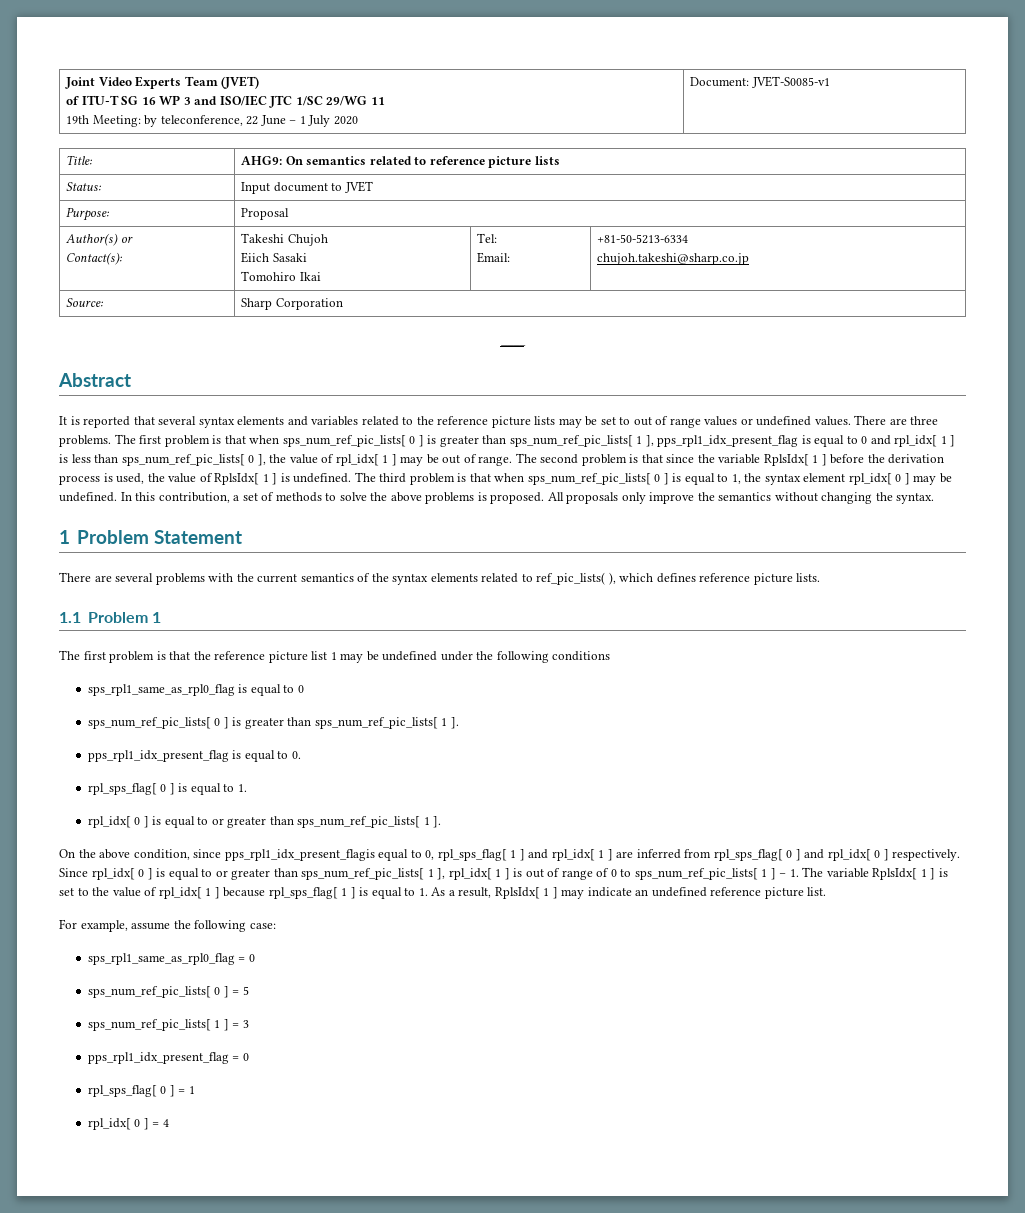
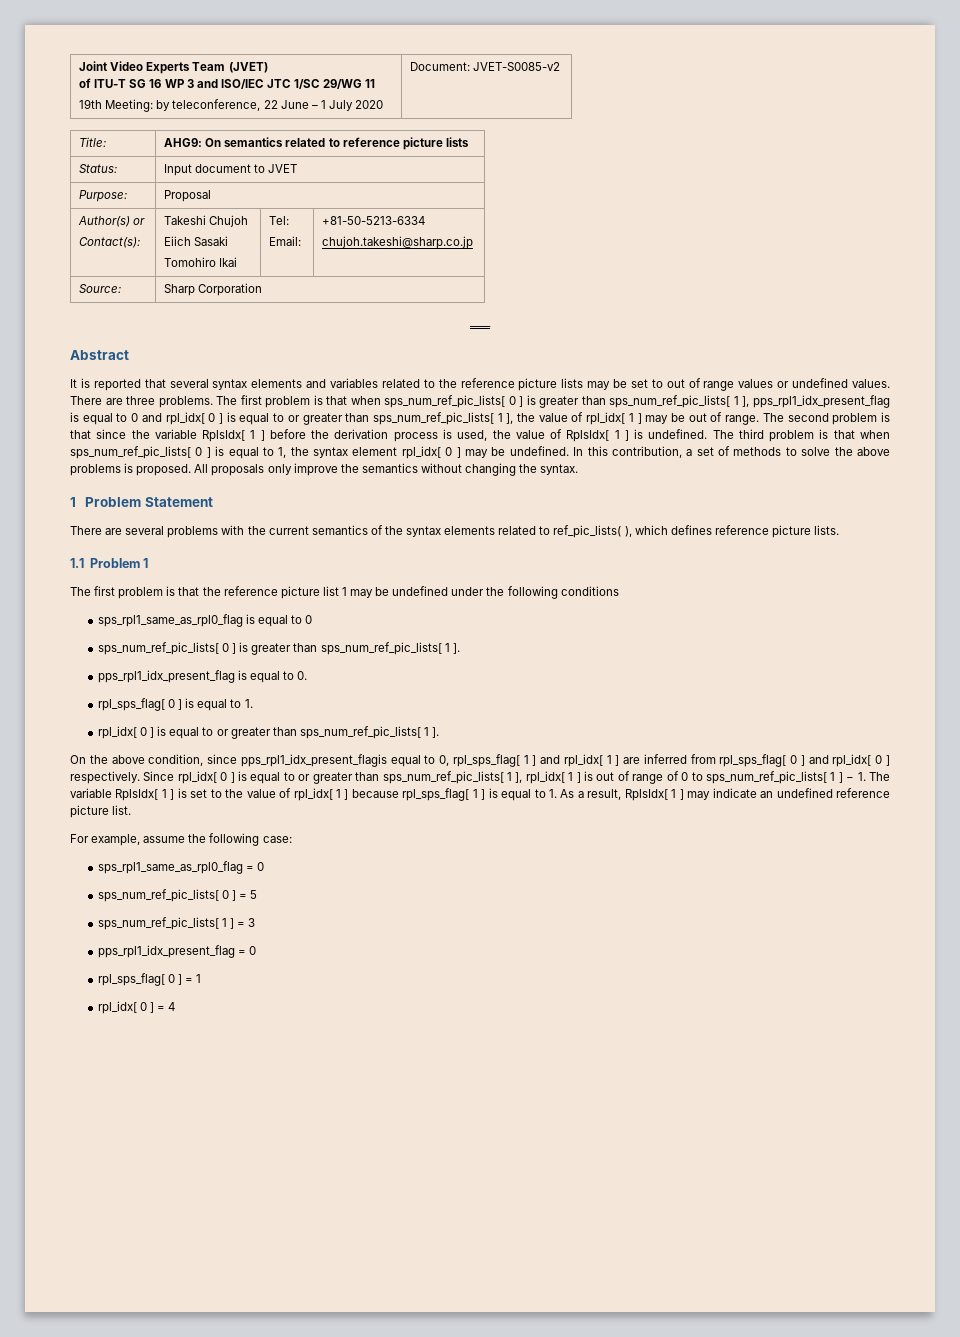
[751,76,830,88] JVET-S0085-v1 -> [473,62,561,71] JVET-S0085-v2
[940,435,956,447] [59,454,255,466] 1 ] is less than sps_num_ref_pic_lists[ 0 -> [208,412,503,425] 0 ] is equal to or greater than sps_num_ref_pic_lists[ 1

